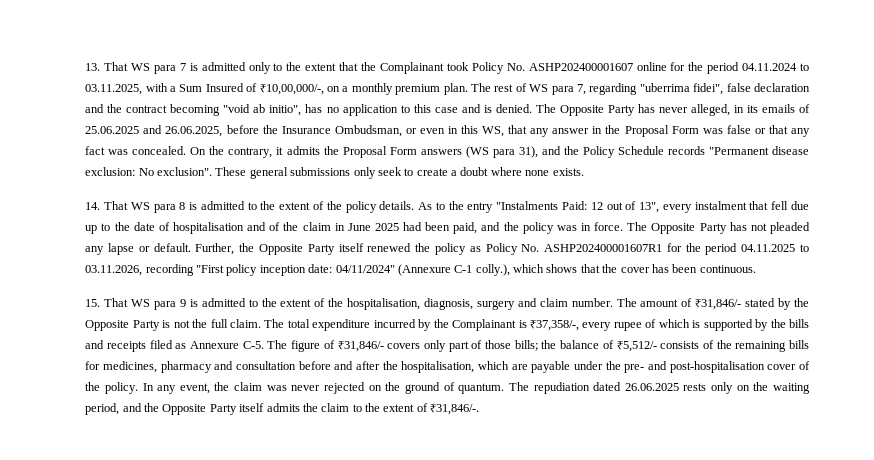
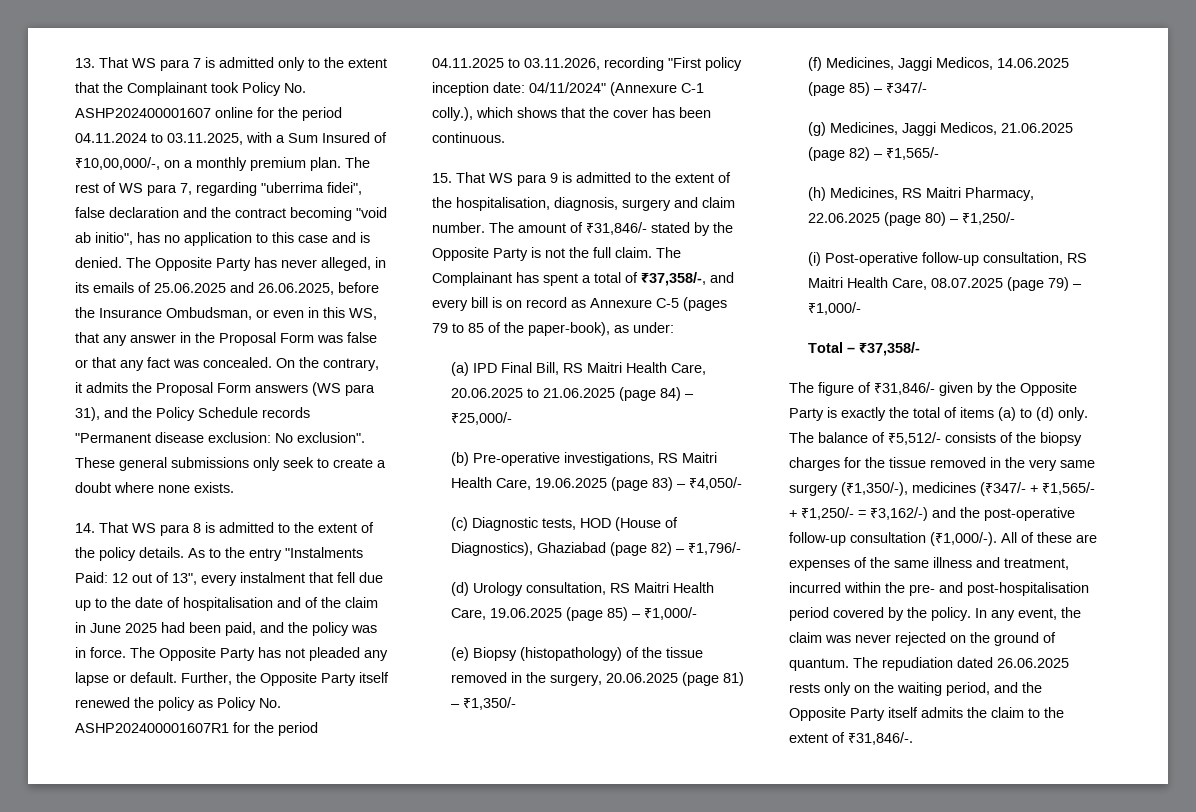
[287,319,809,331] [85,340,557,352] total expenditure incurred by the Complainant is ₹37,358/-, every rupee of which is supported by the bills and receipts filed as Annexure C-5. The figure of ₹31,846/- covers only part of those bills; the -> [431,272,734,286] [431,297,727,311] [431,322,674,336] [451,362,707,376] [451,387,695,401] [451,412,513,425] [451,452,718,466] [451,477,743,491] [451,517,679,531] [451,542,742,556] [451,582,715,596] [451,607,698,621] [451,647,704,661] [451,672,745,686] [451,697,517,710] [808,57,1070,71] [808,82,928,96] [808,122,1074,136] [808,147,940,161] [808,187,1035,201] [808,212,1016,226] [808,252,1088,266] [808,277,1083,291] [808,302,862,315] [808,342,921,356] [788,382,1077,396] [788,407,1088,421] [788,432,814,443] Complainant has spent a total of ₹37,358/-, and every bill is on record as Annexure C-5 (pages 79 to 85 of the paper-book), as under: // (a) IPD Final Bill, RS Maitri Health Care, 20.06.2025 to 21.06.2025 (page 84) – ₹25,000/- // (b) Pre-operative investigations, RS Maitri Health Care, 19.06.2025 (page 83) – ₹4,050/- // (c) Diagnostic tests, HOD (House of Diagnostics), Ghaziabad (page 82) – ₹1,796/- // (d) Urology consultation, RS Maitri Health Care, 19.06.2025 (page 85) – ₹1,000/- // (e) Biopsy (histopathology) of the tissue removed in the surgery, 20.06.2025 (page 81) – ₹1,350/- // (f) Medicines, Jaggi Medicos, 14.06.2025 (page 85) – ₹347/- // (g) Medicines, Jaggi Medicos, 21.06.2025 (page 82) – ₹1,565/- // (h) Medicines, RS Maitri Pharmacy, 22.06.2025 (page 80) – ₹1,250/- // (i) Post-operative follow-up consultation, RS Maitri Health Care, 08.07.2025 (page 79) – ₹1,000/- // Total – ₹37,358/- // The figure of ₹31,846/- given by the Opposite Party is exactly the total of items (a) to (d) only. The
[735,340,809,352] [85,361,603,373] remaining bills for medicines, pharmacy and consultation before and after the hospitalisation, which are payable under -> [1039,432,1082,446] [788,457,1095,471] [788,482,1095,496] [788,507,1075,521] [788,532,1097,546] [788,557,1069,571] [788,582,881,593] biopsy charges for the tissue removed in the very same surgery (₹1,350/-), medicines (₹347/- + ₹1,565/- + ₹1,250/- = ₹3,162/-) and the post-operative follow-up consultation (₹1,000/-). All of these are expenses of the same illness and treatment, incurred within
[767,361,810,370] cover of -> [788,607,904,621] period covered by

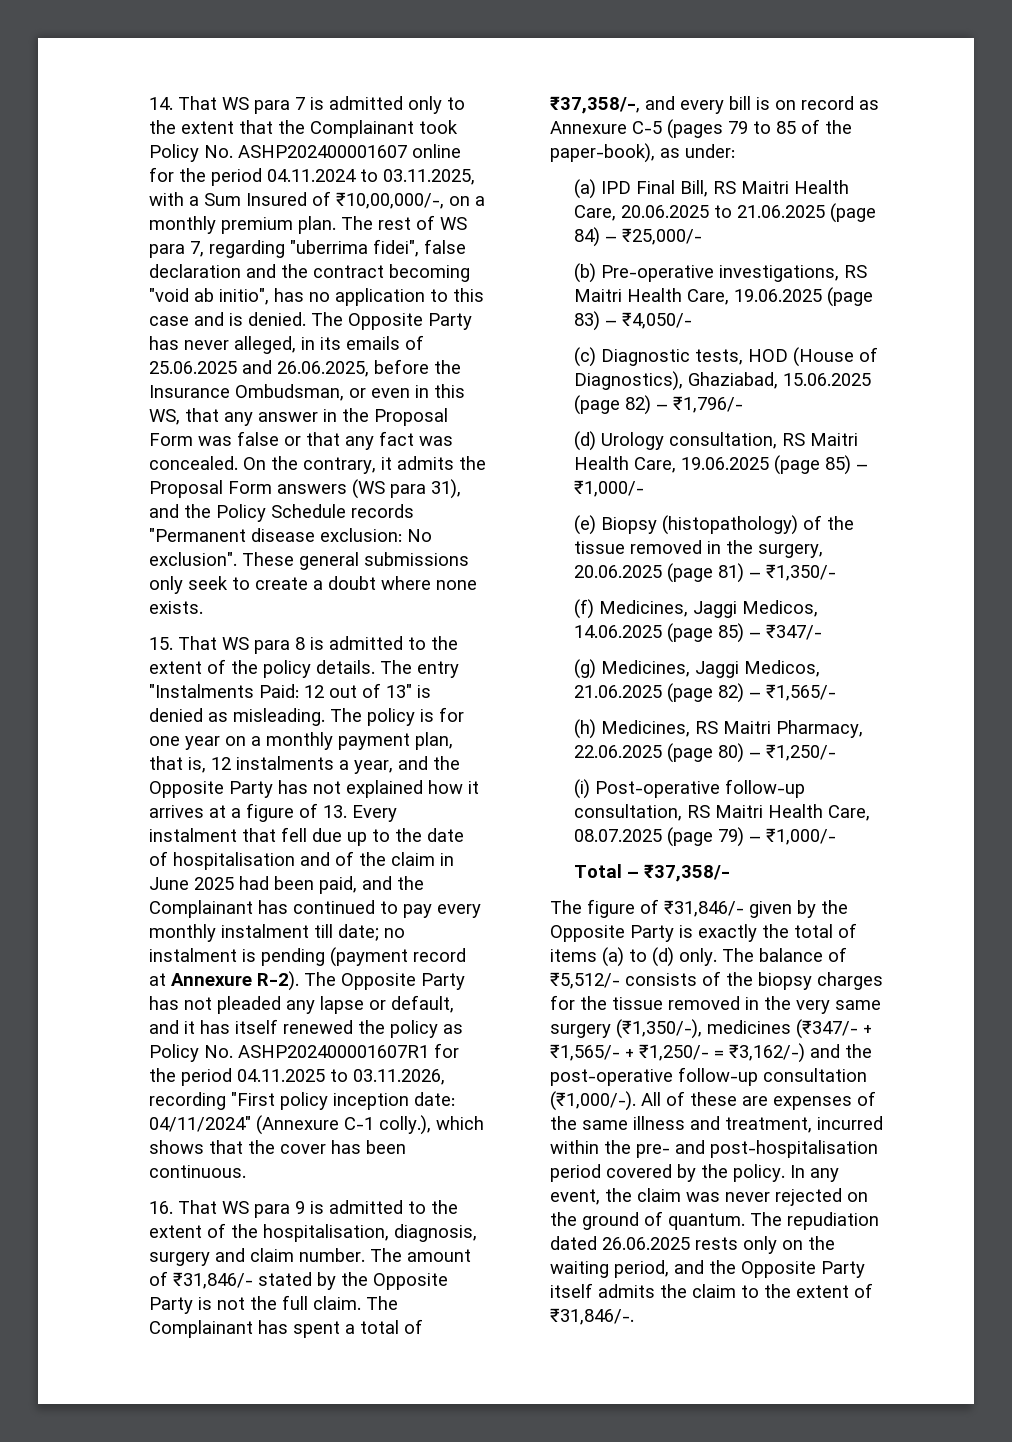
[74,58,95,68] 13. -> [148,97,173,110] 14.
[74,523,95,533] 14. -> [148,637,173,650] 15.
[187,547,245,558] As to the -> [379,660,412,674] The
[171,573,237,586] 13", every -> [385,684,431,698] [148,707,464,726] [148,732,453,750] [148,756,460,774] [148,780,479,798] [148,803,397,822] 13" is denied as misleading. The policy is for one year on a monthly payment plan, that is, 12 instalments a year, and the Opposite Party has not explained how it arrives at a figure of 13. Every
[311,622,377,636] [74,647,126,658] policy was in force. -> [148,900,481,918] [148,924,405,942] [148,947,466,967] [148,971,299,991] Complainant has continued to pay every monthly instalment till date; no instalment is pending (payment record at Annexure R-2).
[129,672,356,686] default. Further, the Opposite Party -> [390,995,454,1013] [148,1020,230,1034] default, and it has
[431,173,452,183] 15. -> [148,1201,173,1214] 16.
[537,542,607,553] Ghaziabad -> [688,372,872,389] Ghaziabad, 15.06.2025

